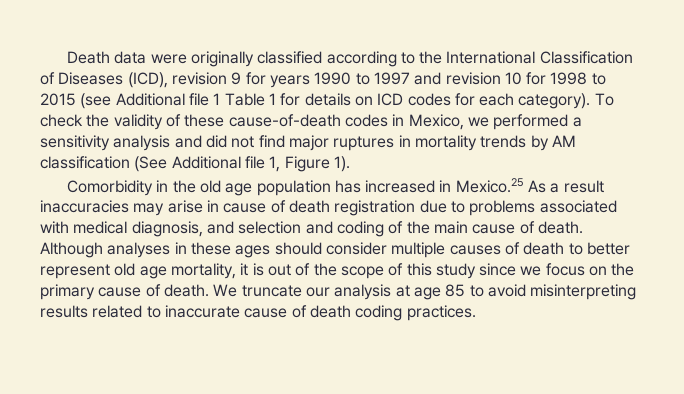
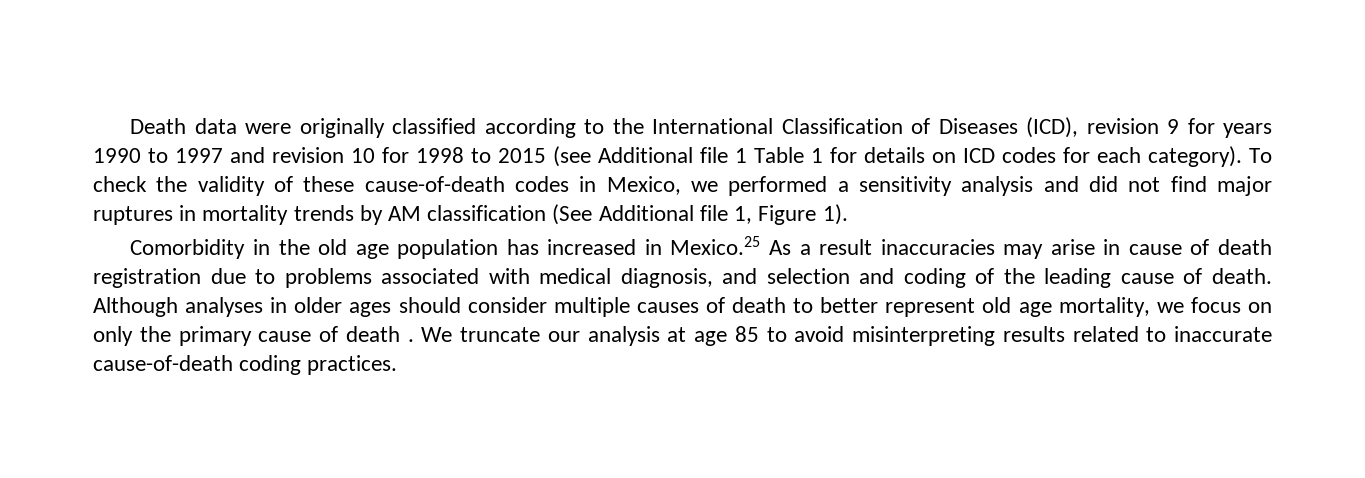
[433,221,468,234] main -> [1044,268,1112,288] leading
[190,242,231,255] these -> [294,297,343,313] older
[240,263,517,279] it is out of the scope of this study since -> (1150, 307) none
(608, 271) none -> [93,326,133,346] only
[163,284,209,297] death. -> [345,326,414,342] death .
[244,305,351,318] cause of death -> [93,355,233,371] cause-of-death

